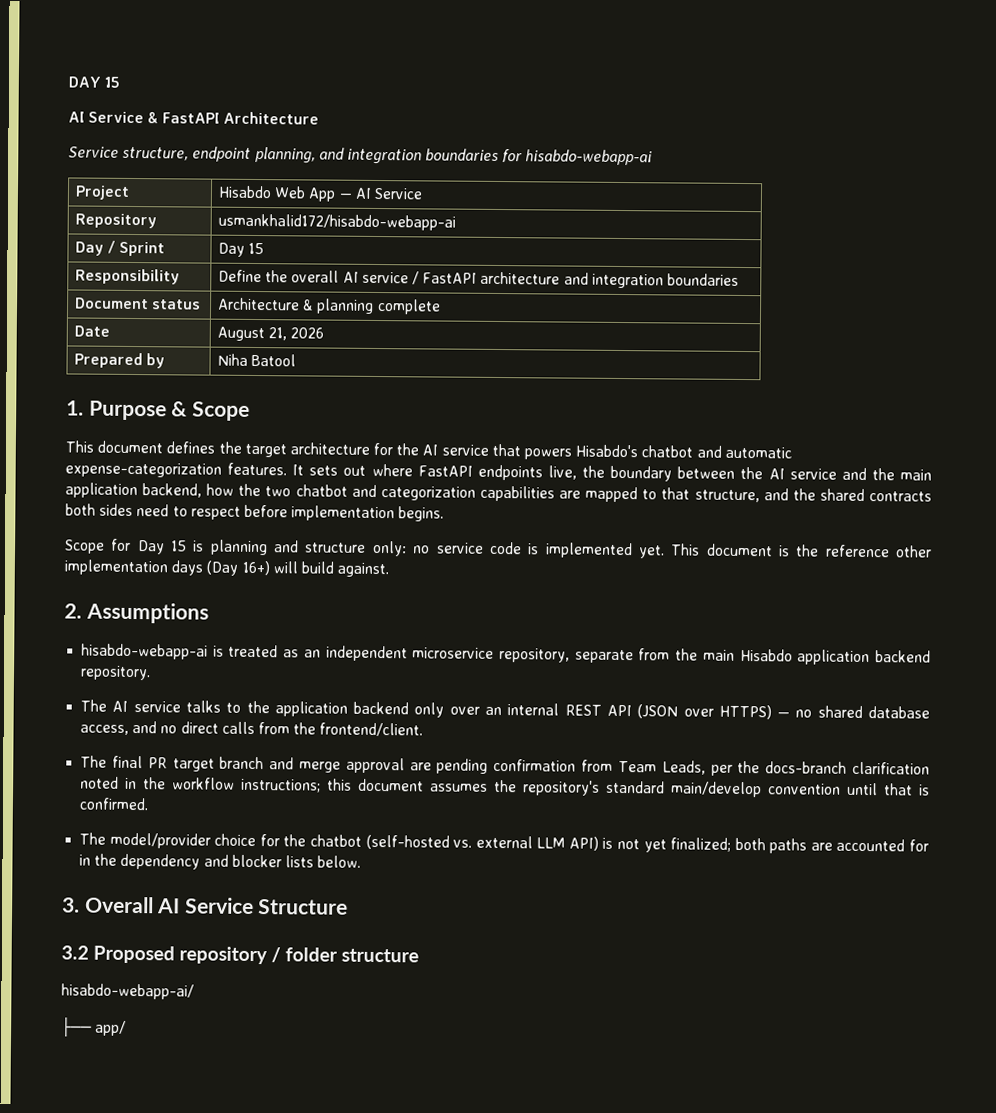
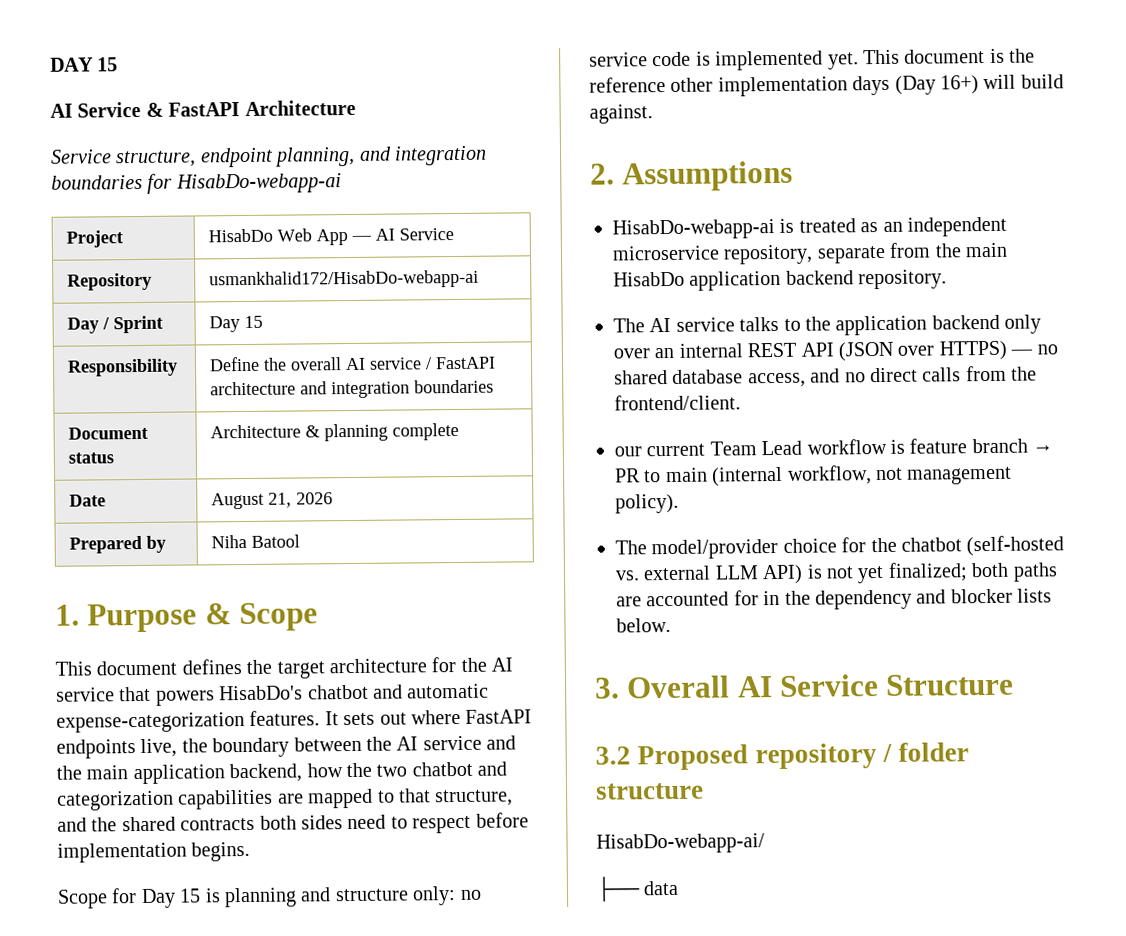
[525,149,654,166] hisabdo-webapp-ai -> [175,173,342,194] HisabDo-webapp-ai
[218,185,273,199] Hisabdo -> [207,228,273,243] HisabDo
[218,213,457,231] usmankhalid172/hisabdo-webapp-ai -> [208,269,479,290] usmankhalid172/HisabDo-webapp-ai
[575,444,639,458] Hisabdo's -> [219,685,304,701] HisabDo's
[81,643,209,660] hisabdo-webapp-ai -> [612,218,775,240] HisabDo-webapp-ai
[739,648,793,662] Hisabdo -> [613,271,685,287] HisabDo
[80,755,930,776] [80,776,930,798] [79,797,150,811] The final PR target branch and merge approval are pending confirmation from Team Leads, per the docs-branch clarification noted in the workflow instructions; this document assumes the repository's standard main/develop convention until that is confirmed. -> [614,438,1054,457] [615,465,1013,487] [615,493,679,514] our current Team Lead workflow is feature branch → PR to main (internal workflow, not management policy).
[61,983,194,1000] hisabdo-webapp-ai/ -> [596,833,765,854] HisabDo-webapp-ai/
[95,1020,127,1036] app/ -> [643,880,680,896] data

